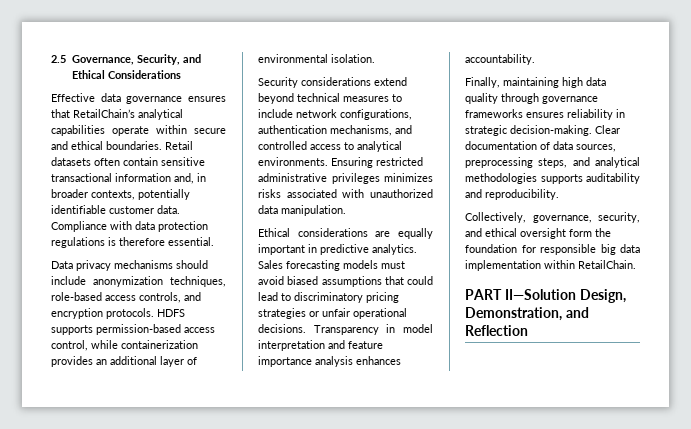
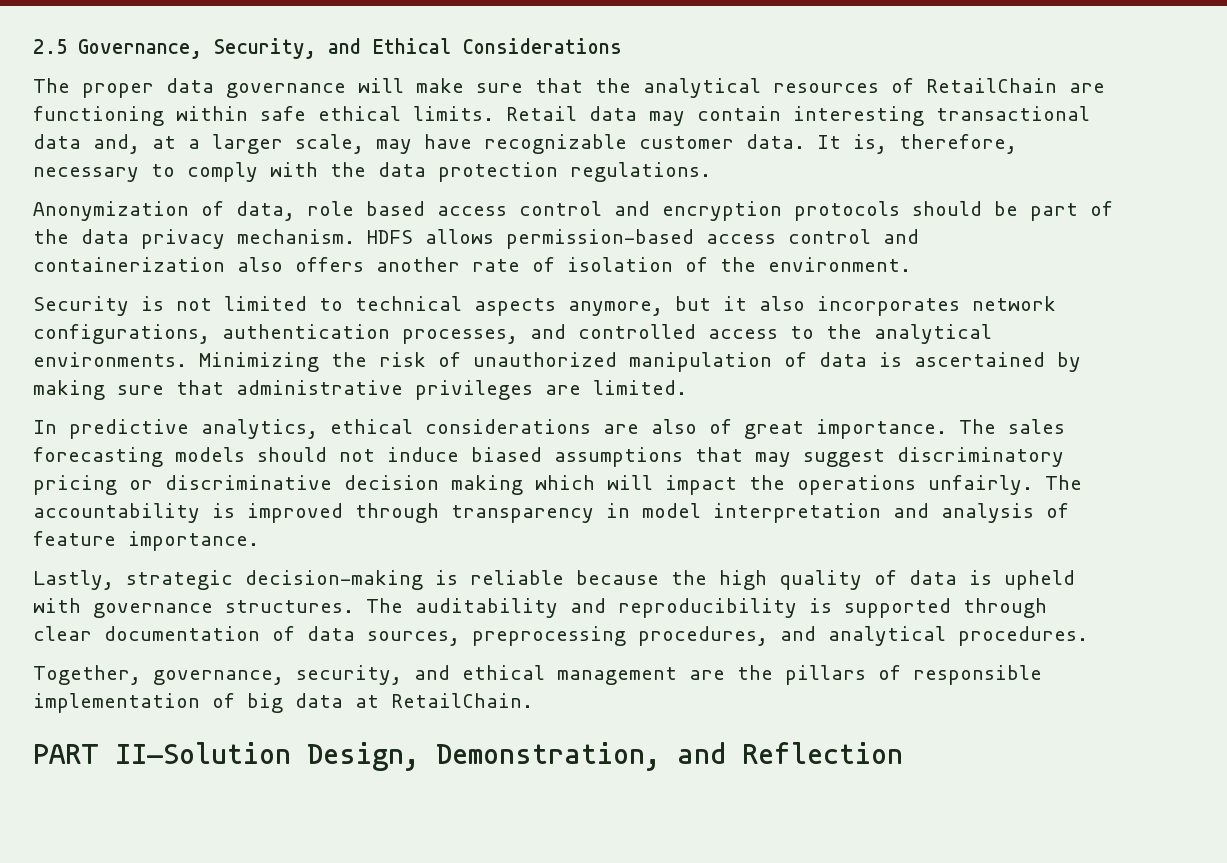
[51,93,226,104] [51,109,183,120] [51,125,226,136] [51,141,193,150] [51,157,205,166] [51,173,206,184] [51,189,190,200] [51,205,180,214] [51,221,208,232] [51,237,214,248] [51,260,208,271] [51,276,226,287] [51,292,201,303] [51,308,185,319] [51,324,215,335] [51,340,198,351] [51,356,197,367] [258,54,375,63] [258,77,407,88] [258,93,402,104] [258,109,293,118] Effective data governance ensures that RetailChain’s analytical capabilities operate within secure and ethical boundaries. Retail datasets often contain sensitive transactional information and, in broader contexts, potentially identifiable customer data. Compliance with data protection regulations is therefore essential. // Data privacy mechanisms should include anonymization techniques, role-based access controls, and encryption protocols. HDFS supports permission-based access control, while containerization provides an additional layer of environmental isolation. // Security considerations extend beyond technical measures to include -> [33,78,1105,98] [33,106,1090,126] [33,134,1017,154] [33,162,711,182] [33,201,1113,221] [33,229,919,249] [33,257,911,272] [33,296,960,316] The proper data governance will make sure that the analytical resources of RetailChain are functioning within safe ethical limits. Retail data may contain interesting transactional data and, at a larger scale, may have recognizable customer data. It is, therefore, necessary to comply with the data protection regulations. // Anonymization of data, role based access control and encryption protocols should be part of the data privacy mechanism. HDFS allows permission-based access control and containerization also offers another rate of isolation of the environment. // Security is not limited to technical aspects anymore, but it also incorporates
[330,125,392,136] mechanisms, -> [402,329,518,344] processes,
(354, 146) none -> [826,324,862,339] the
[331,157,423,168] [258,173,433,184] [258,189,433,198] [258,205,346,216] [258,228,433,239] [258,244,417,255] [258,260,405,271] [258,276,433,287] [258,292,399,303] [258,308,407,319] [258,324,433,335] [258,340,383,351] [258,356,401,367] [465,54,535,65] [465,77,606,88] [465,93,598,104] [465,109,625,120] [465,125,620,136] Ensuring restricted administrative privileges minimizes risks associated with unauthorized data manipulation. // Ethical considerations are equally important in predictive analytics. Sales forecasting models must avoid biased assumptions that could lead to discriminatory pricing strategies or unfair operational decisions. Transparency in model interpretation and feature importance analysis enhances accountability. // Finally, maintaining high data quality through governance frameworks ensures reliability in strategic decision-making. Clear -> [199,352,1081,372] [33,380,687,400] [33,419,1065,439] [33,447,1064,467] [33,475,1082,495] [33,503,1069,523] [33,531,259,551] [33,570,1075,590] [33,598,1047,618] [33,626,92,641] Minimizing the risk of unauthorized manipulation of data is ascertained by making sure that administrative privileges are limited. // In predictive analytics, ethical considerations are also of great importance. The sales forecasting models should not induce biased assumptions that may suggest discriminatory pricing or discriminative decision making which will impact the operations unfairly. The accountability is improved through transparency in model interpretation and analysis of feature importance. // Lastly, strategic decision-making is reliable because the high quality of data is upheld with governance structures. The auditability and reproducibility is supported through clear
[538,158,568,168] steps, -> [638,626,768,646] procedures,
[465,173,640,184] [465,189,559,200] [465,212,640,223] [465,228,611,239] [465,244,640,255] [465,260,575,271] methodologies supports auditability and reproducibility. // Collectively, governance, security, and ethical oversight form the foundation for responsible big data implementation within -> [958,626,1088,646] [33,665,1042,685] [33,693,379,713] procedures. // Together, governance, security, and ethical management are the pillars of responsible implementation of big data at

